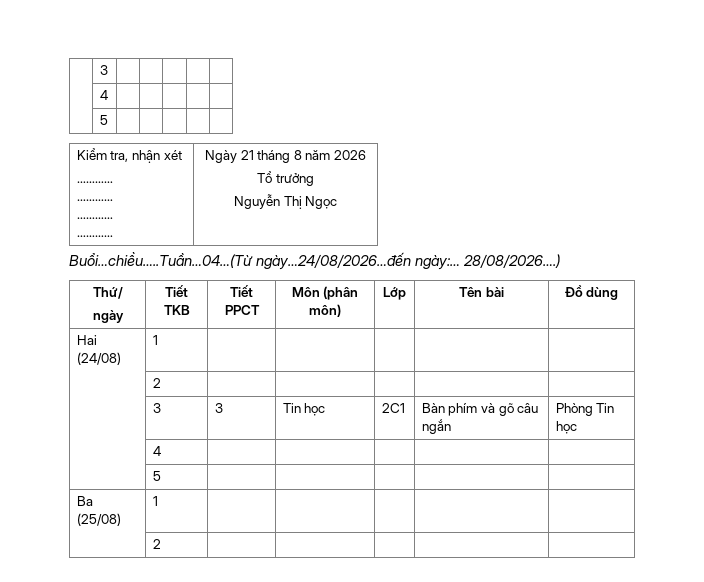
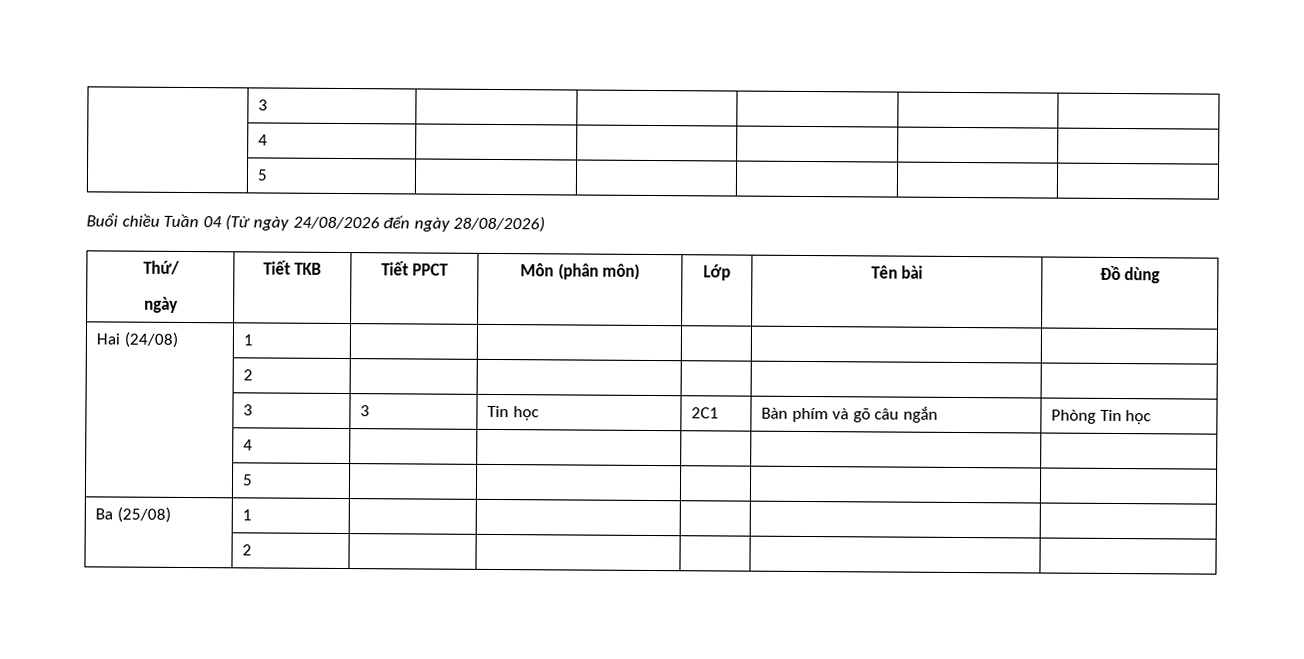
[76,148,182,163] [76,181,113,183] [76,199,113,201] [76,217,113,219] [76,235,113,237] [204,150,367,163] [257,171,314,186] [233,194,338,209] [69,252,561,270] // Kiểm tra, nhận xét // ………… // ………… // ………… // ………… | Ngày 21 tháng 8 năm 2026 // Tổ trưởng // Nguyễn Thị Ngọc // Buổi…chiều…..Tuần…04…(Từ ngày…24/08/2026…đến ngày:… 28/08/2026….) -> [86,213,546,233] // Buổi chiều Tuần 04 (Từ ngày 24/08/2026 đến ngày 28/08/2026)

